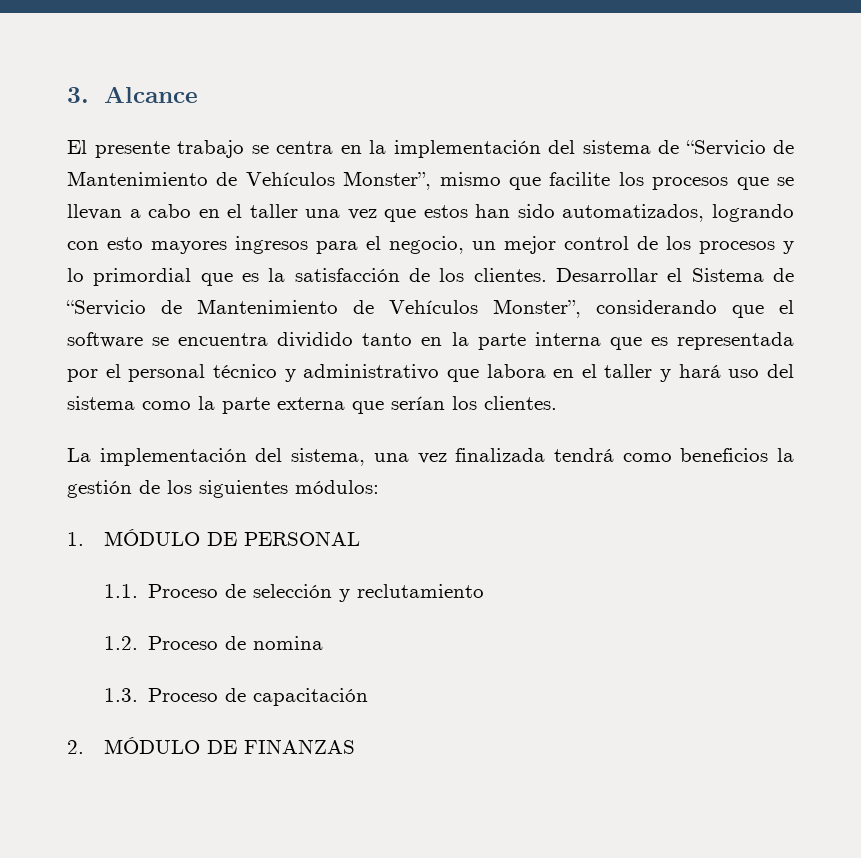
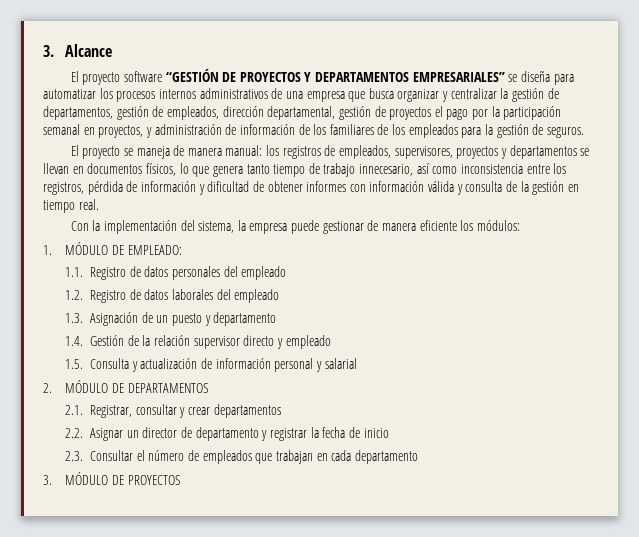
[94,140,794,158] [67,171,794,190] [67,204,795,222] [67,236,794,254] [67,268,795,286] [66,299,794,318] [67,332,794,350] [67,364,794,382] [67,396,557,414] [67,448,794,466] [67,480,288,498] presente trabajo se centra en la implementación del sistema de “Servicio de Mantenimiento de Vehículos Monster”, mismo que facilite los procesos que se llevan a cabo en el taller una vez que estos han sido automatizados, logrando con esto mayores ingresos para el negocio, un mejor control de los procesos y lo primordial que es la satisfacción de los clientes. Desarrollar el Sistema de “Servicio de Mantenimiento de Vehículos Monster”, considerando que el software se encuentra dividido tanto en la parte interna que es representada por el personal técnico y administrativo que labora en el taller y hará uso del sistema como la parte externa que serían los clientes. // La implementación del sistema, una vez finalizada tendrá como beneficios la gestión de los siguientes -> [82,69,574,85] [43,88,559,102] [43,106,562,120] [43,124,584,138] [70,145,590,159] [43,163,567,177] [43,181,579,195] [43,199,99,213] [70,220,474,234] proyecto software “GESTIÓN DE PROYECTOS Y DEPARTAMENTOS EMPRESARIALES” se diseña para automatizar los procesos internos administrativos de una empresa que busca organizar y centralizar la gestión de departamentos, gestión de empleados, dirección departamental, gestión de proyectos el pago por la participación semanal en proyectos, y administración de información de los familiares de los empleados para la gestión de seguros. // El proyecto se maneja de manera manual: los registros de empleados, supervisores, proyectos y departamentos se llevan en documentos físicos, lo que genera tanto tiempo de trabajo innecesario, así como inconsistencia entre los registros, pérdida de información y dificultad de obtener informes con información válida y consulta de la gestión en tiempo real. // Con la implementación del sistema, la empresa puede gestionar de manera eficiente los
[243,531,360,546] PERSONAL -> [127,245,182,255] EMPLEADO:
[147,584,484,602] [103,636,323,650] [103,688,368,706] [67,737,355,754] Proceso de selección y reclutamiento // 1.2. Proceso de nomina // 1.3. Proceso de capacitación // 2. MÓDULO DE FINANZAS -> [90,266,287,280] [65,289,280,303] [65,312,277,326] [65,335,331,349] [65,358,357,372] [43,380,209,393] [65,404,281,418] [65,427,389,441] [65,450,418,464] [43,472,181,485] Registro de datos personales del empleado // 1.2. Registro de datos laborales del empleado // 1.3. Asignación de un puesto y departamento // 1.4. Gestión de la relación supervisor directo y empleado // 1.5. Consulta y actualización de información personal y salarial // 2. MÓDULO DE DEPARTAMENTOS // 2.1. Registrar, consultar y crear departamentos // 2.2. Asignar un director de departamento y registrar la fecha de inicio // 2.3. Consultar el número de empleados que trabajan en cada departamento // 3. MÓDULO DE PROYECTOS

